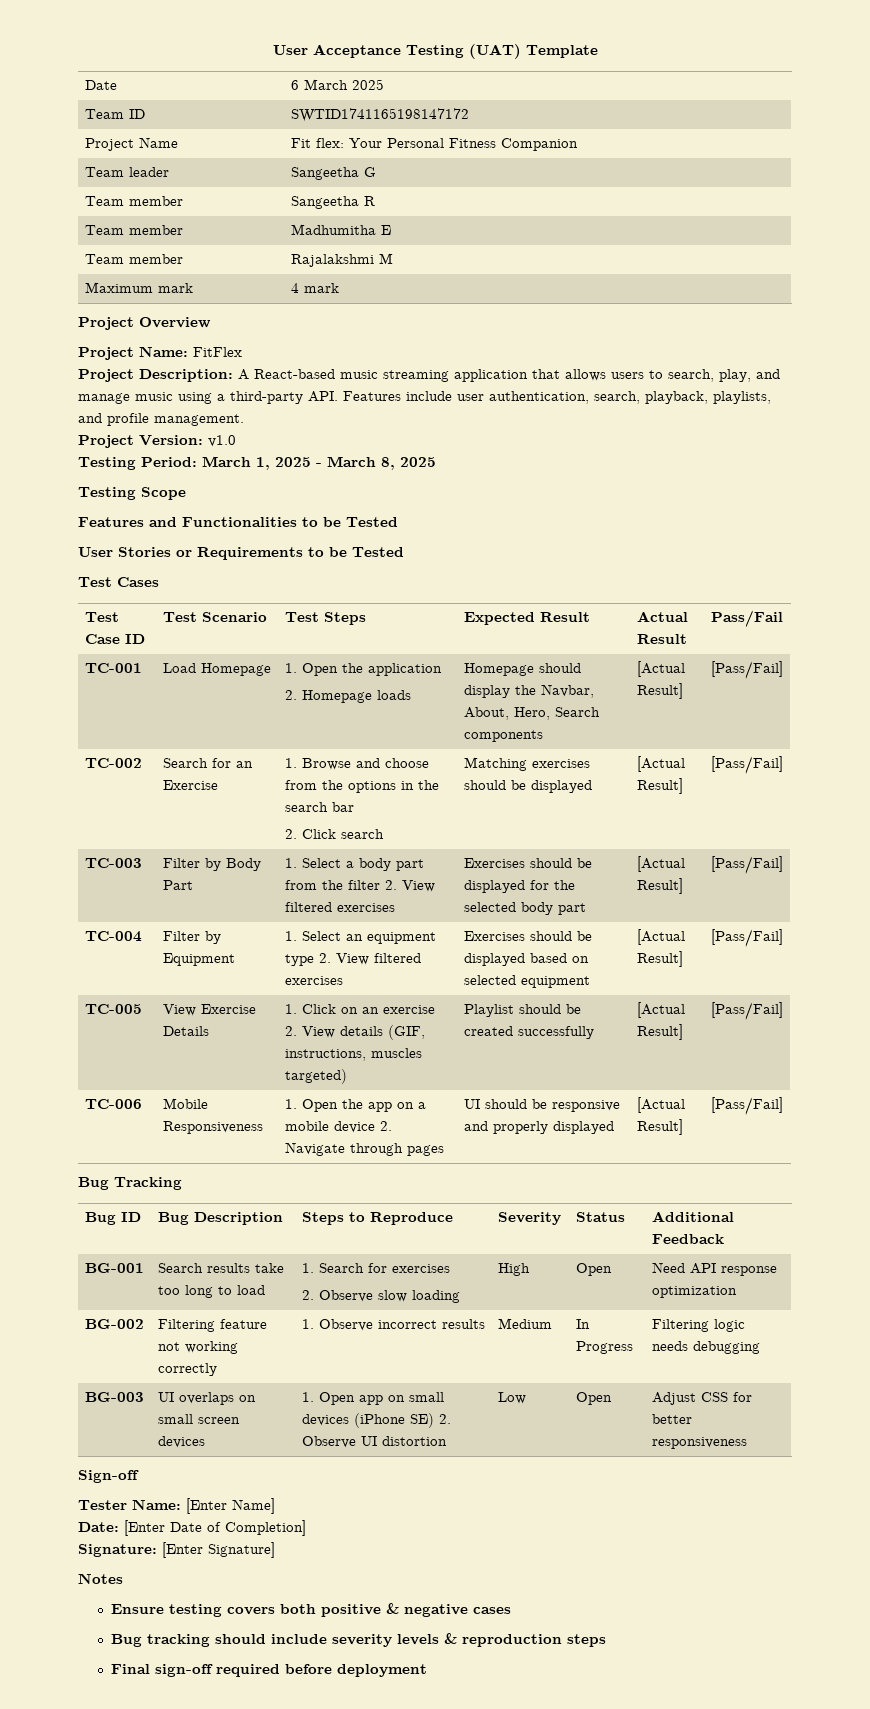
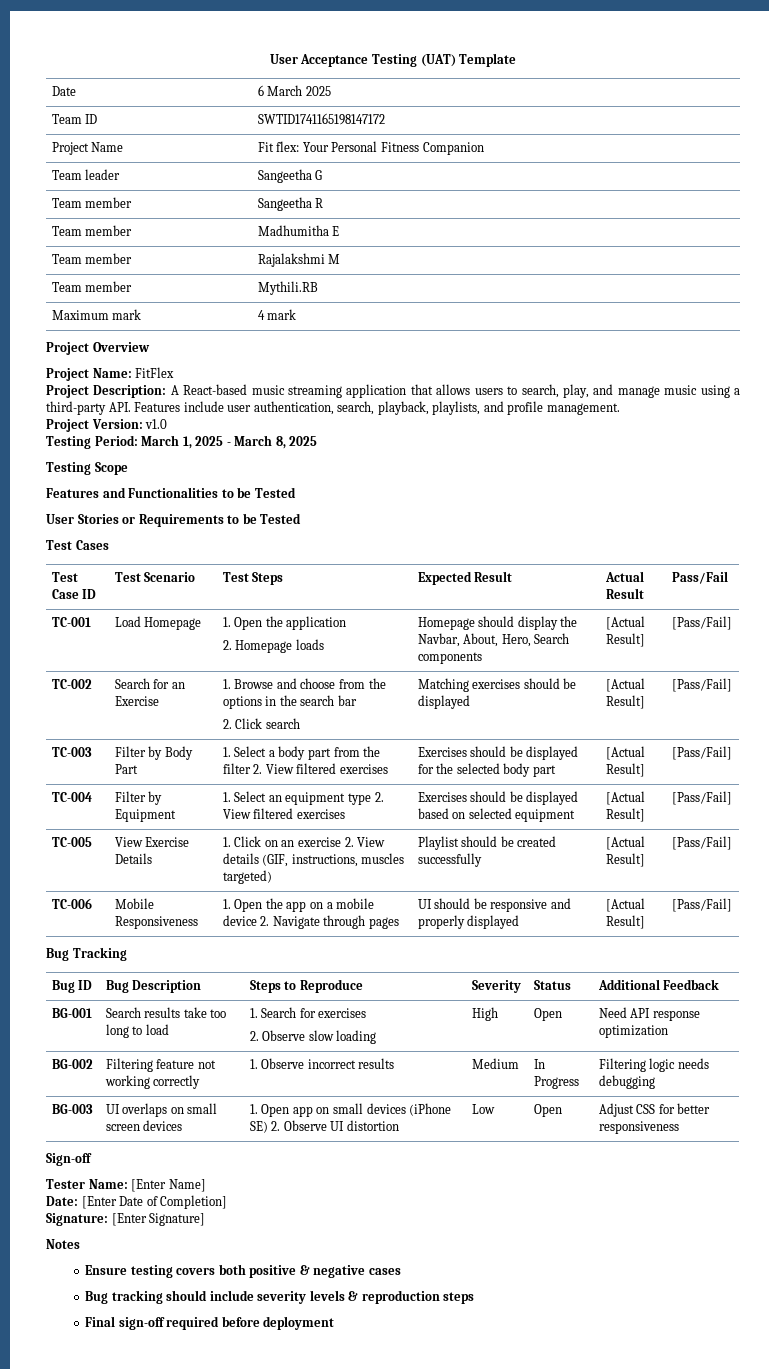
(393, 258) none -> [51,281,133,292] [257,281,318,295] // Team member | Mythili.RB

